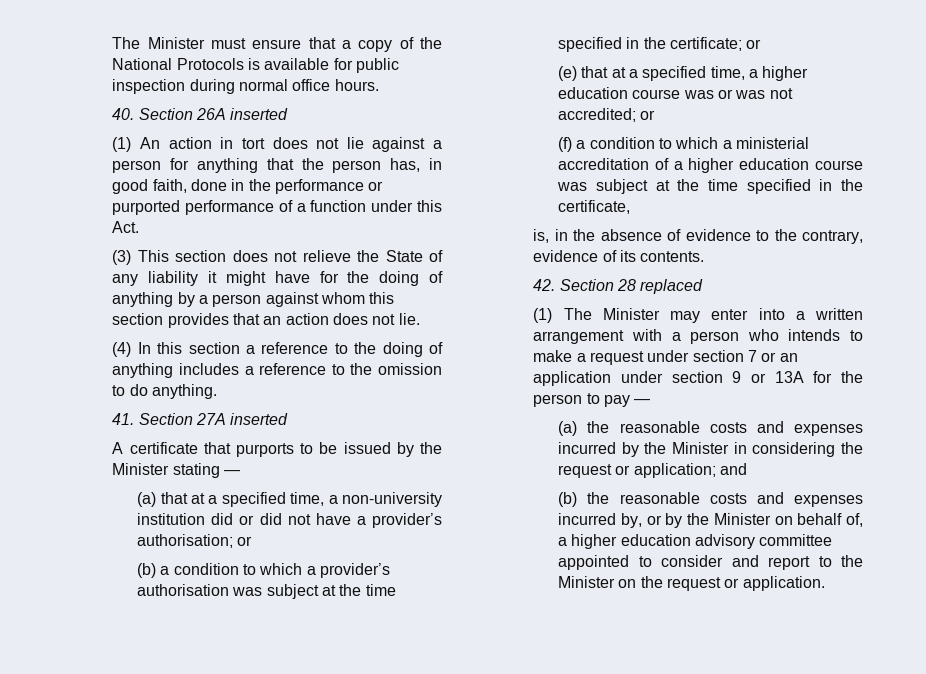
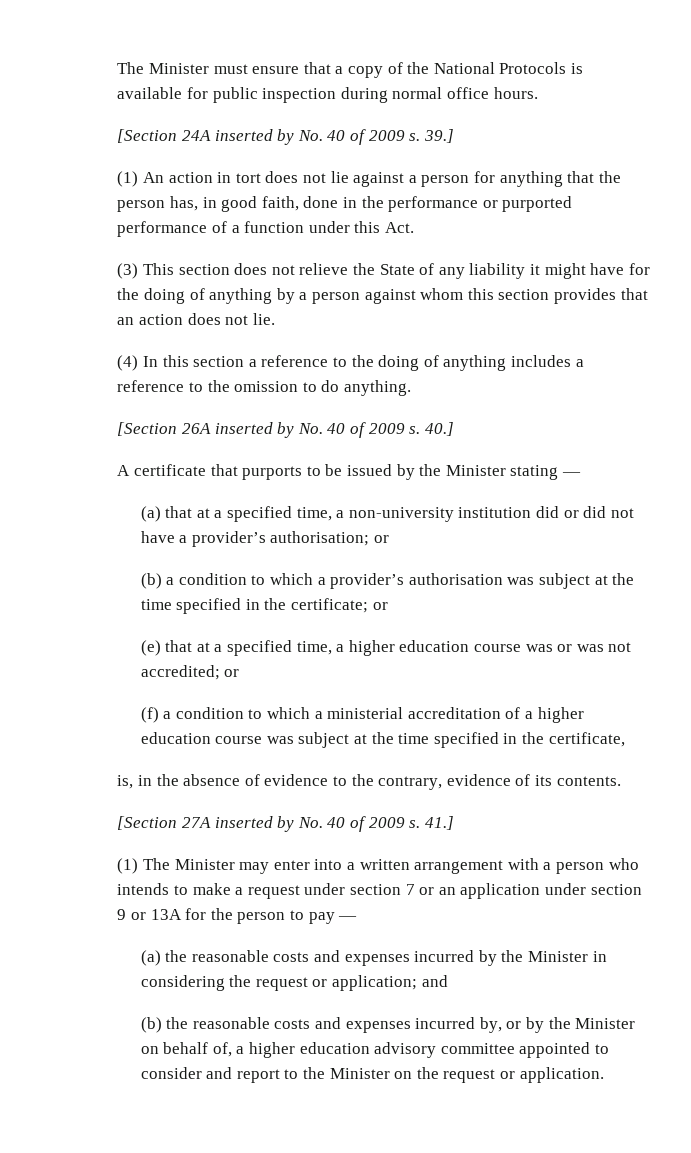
[112,108,289,120] 40. Section 26A inserted -> [117,129,454,145] [Section 24A inserted by No. 40 of 2009 s. 39.]
[112,413,289,425] 41. Section 27A inserted -> [117,422,454,438] [Section 26A inserted by No. 40 of 2009 s. 40.]
[533,279,704,294] 42. Section 28 replaced -> [117,816,454,832] [Section 27A inserted by No. 40 of 2009 s. 41.]

